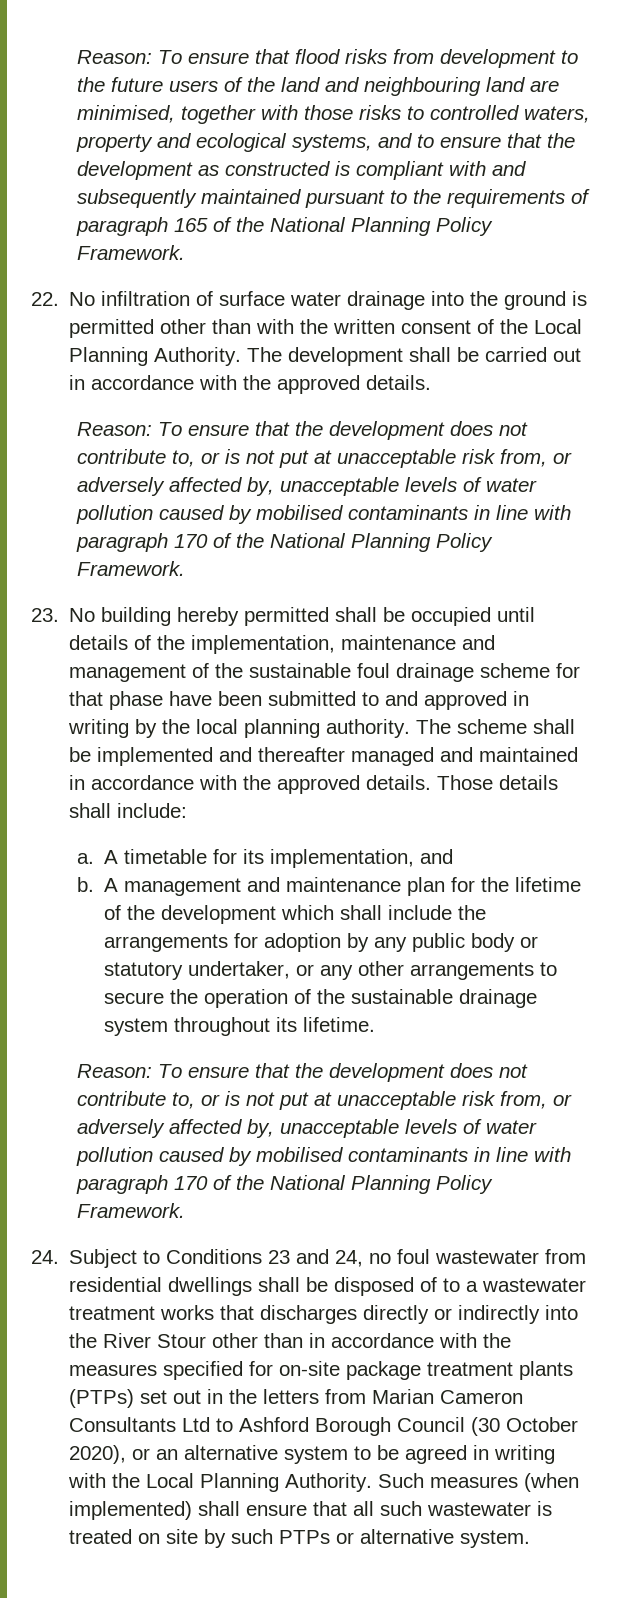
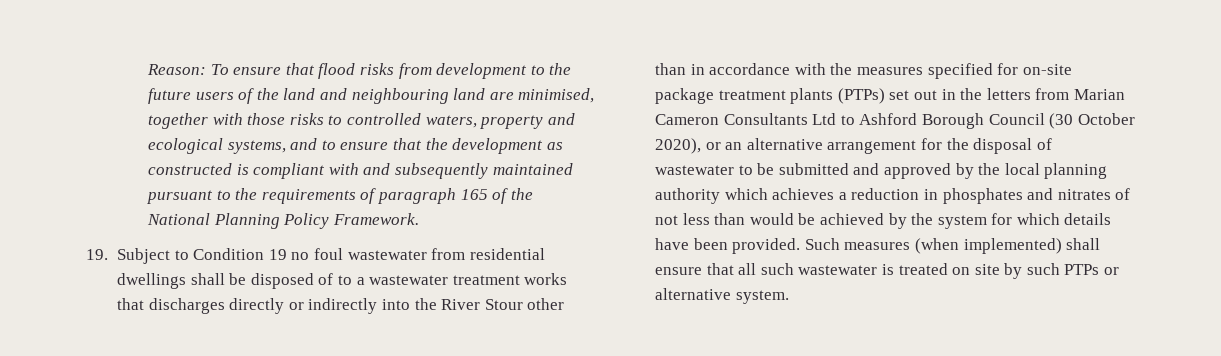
[31,291,588,310] [69,319,583,338] [69,347,582,366] [69,375,432,394] [76,421,528,440] [76,449,572,468] [76,477,537,496] [75,505,571,524] [75,533,493,552] [76,561,185,576] [31,607,536,626] [69,635,496,654] [69,663,581,682] [69,691,530,710] [68,719,576,738] [69,747,579,766] [69,775,559,794] [69,803,188,818] [76,849,453,868] [76,877,581,896] [103,905,486,924] [103,933,538,952] [103,961,557,980] [103,989,537,1008] [103,1017,375,1036] [76,1063,528,1082] [76,1091,572,1110] [76,1119,537,1138] [75,1147,571,1166] [75,1175,493,1194] [76,1203,185,1218] [31,1249,364,1268] 22. No infiltration of surface water drainage into the ground is permitted other than with the written consent of the Local Planning Authority. The development shall be carried out in accordance with the approved details. // Reason: To ensure that the development does not contribute to, or is not put at unacceptable risk from, or adversely affected by, unacceptable levels of water pollution caused by mobilised contaminants in line with paragraph 170 of the National Planning Policy Framework. // 23. No building hereby permitted shall be occupied until details of the implementation, maintenance and management of the sustainable foul drainage scheme for that phase have been submitted to and approved in writing by the local planning authority. The scheme shall be implemented and thereafter managed and maintained in accordance with the approved details. Those details shall include: // a. A timetable for its implementation, and // b. A management and maintenance plan for the lifetime of the development which shall include the arrangements for adoption by any public body or statutory undertaker, or any other arrangements to secure the operation of the sustainable drainage system throughout its lifetime. // Reason: To ensure that the development does not contribute to, or is not put at unacceptable risk from, or adversely affected by, unacceptable levels of water pollution caused by mobilised contaminants in line with paragraph 170 of the National Planning Policy Framework. // 24. Subject to Conditions 23 and 24, -> [86,248,287,264] 19. Subject to Condition 19
[284,1445,556,1464] [68,1473,373,1492] system to be agreed in writing with the Local Planning Authority. -> [827,138,1052,154] [654,163,1108,179] [654,188,1131,204] [654,213,1112,229] [654,238,801,254] arrangement for the disposal of wastewater to be submitted and approved by the local planning authority which achieves a reduction in phosphates and nitrates of not less than would be achieved by the system for which details have been provided.

